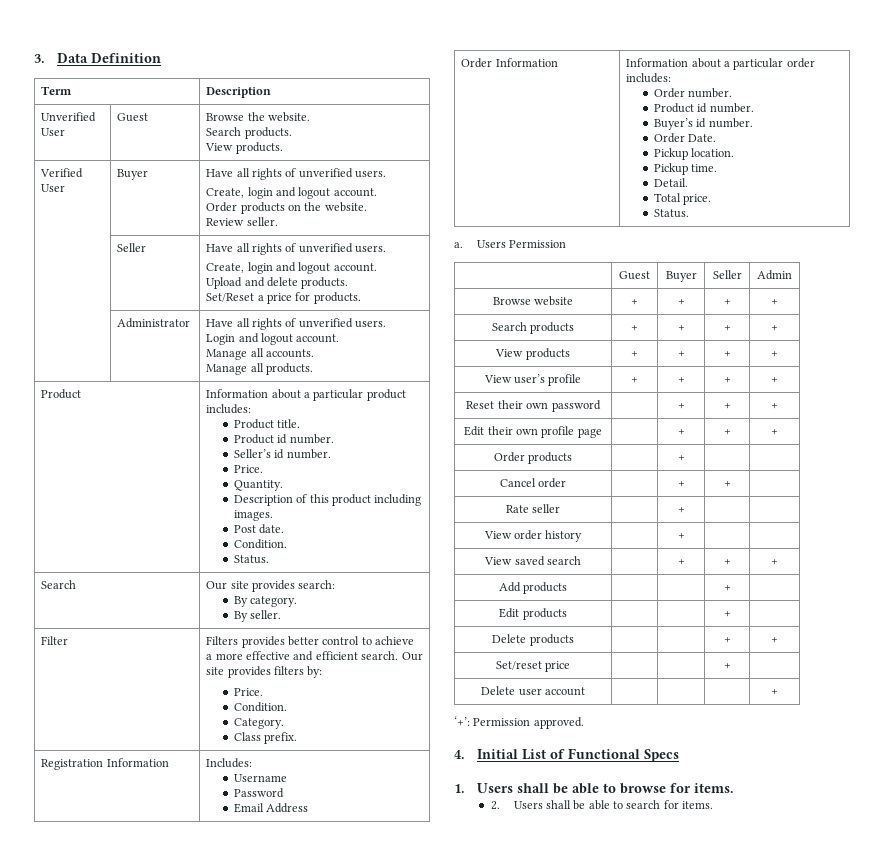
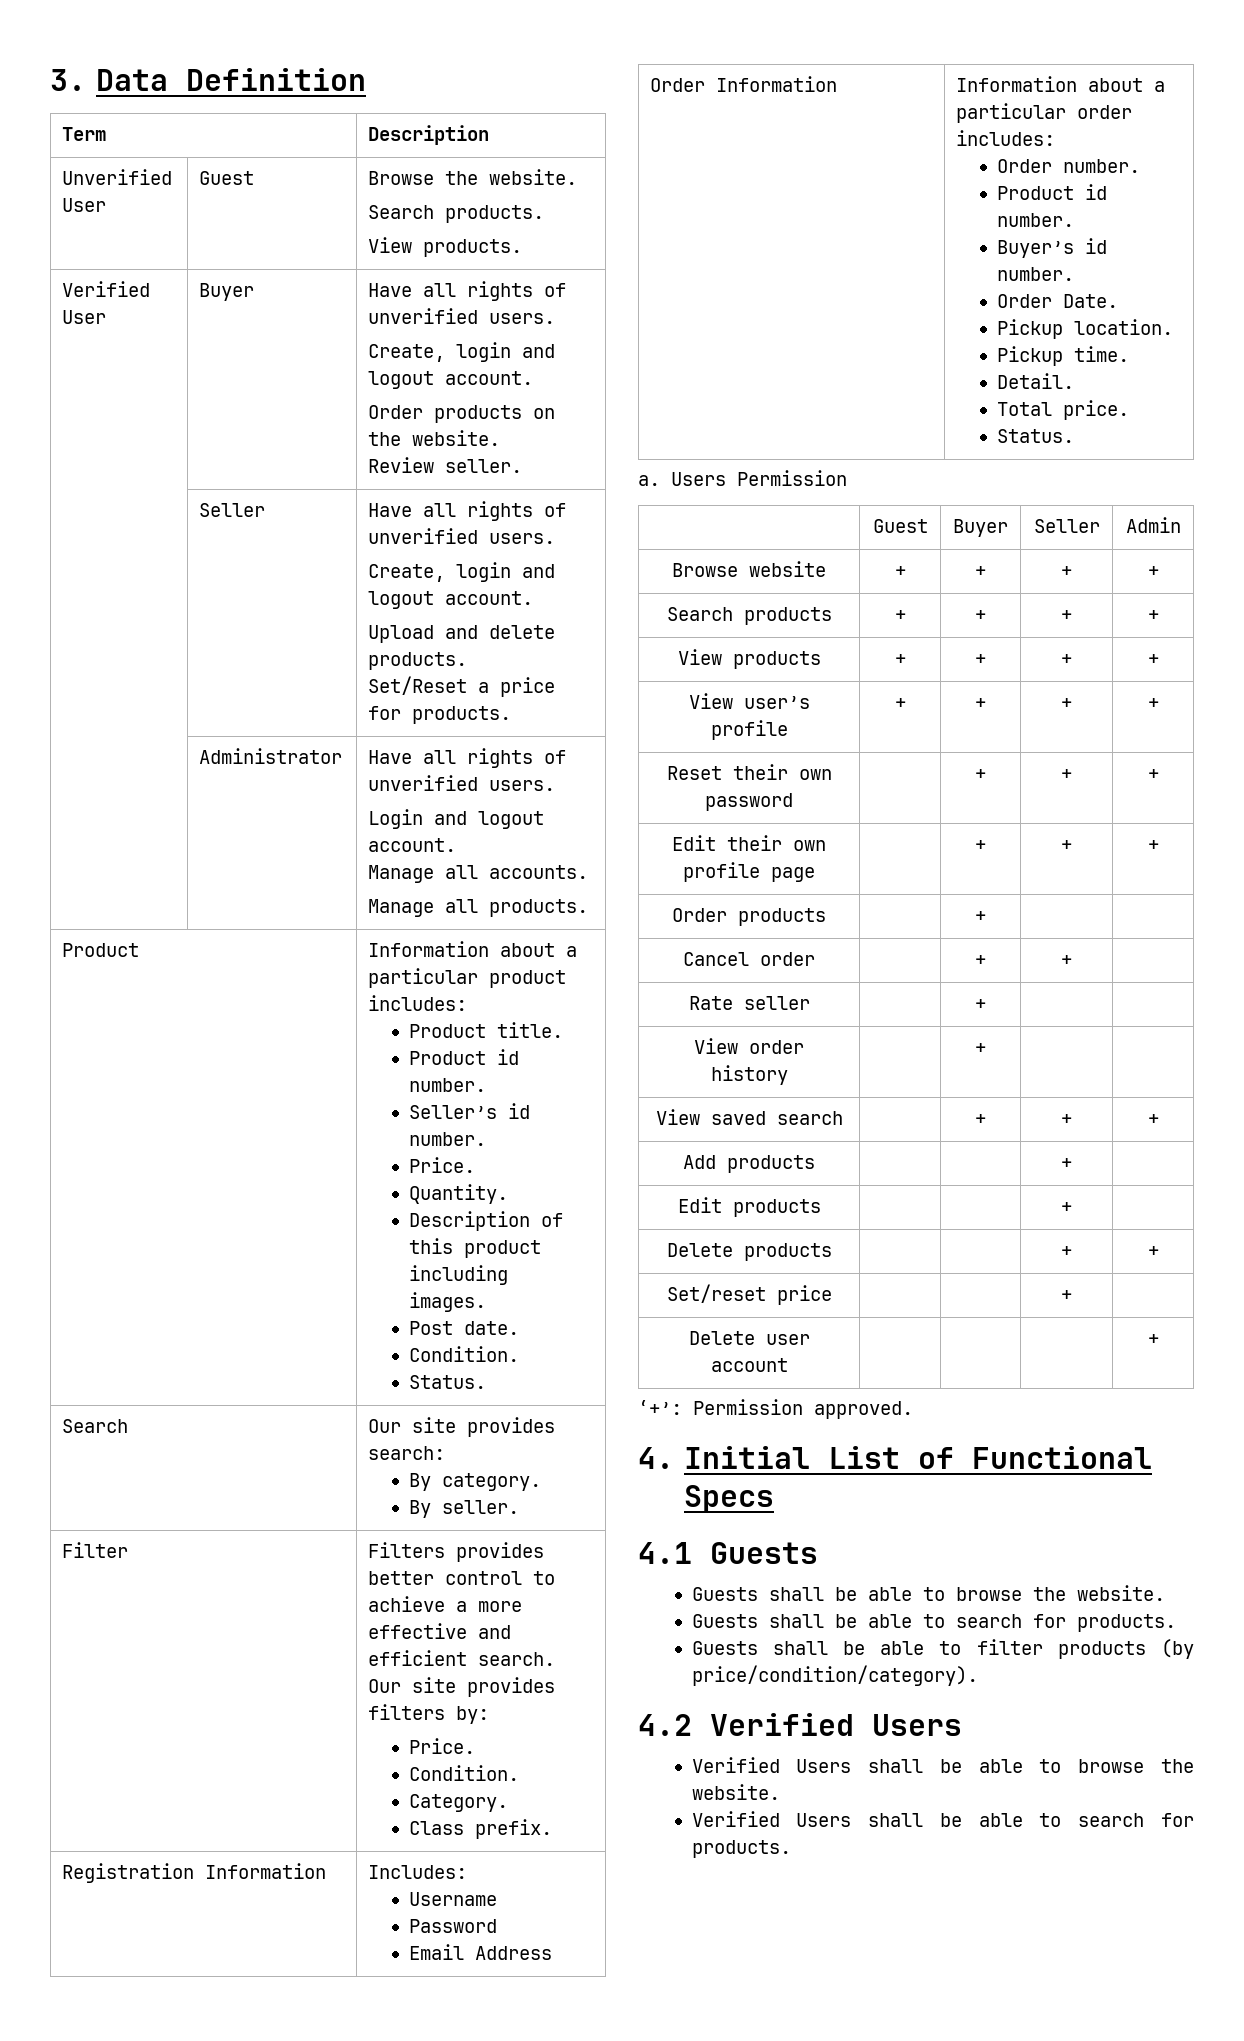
[454,784,465,793] 1. -> [638,1542,818,1564] [691,1585,1165,1601] [691,1614,1176,1632] [691,1639,1194,1659] [691,1665,978,1686] [638,1713,962,1736] [691,1757,780,1773] 4.1 Guests // Guests shall be able to browse the website. // Guests shall be able to search for products. // Guests shall be able to filter products (by price/condition/category). // 4.2 Verified Users // Verified
[669,783,734,793] [490,801,500,810] for items. // 2. -> [1161,1759,1194,1773] [691,1784,780,1800] [691,1811,780,1827] the website. // Verified
[682,801,714,809] items. -> [691,1840,791,1858] products.

